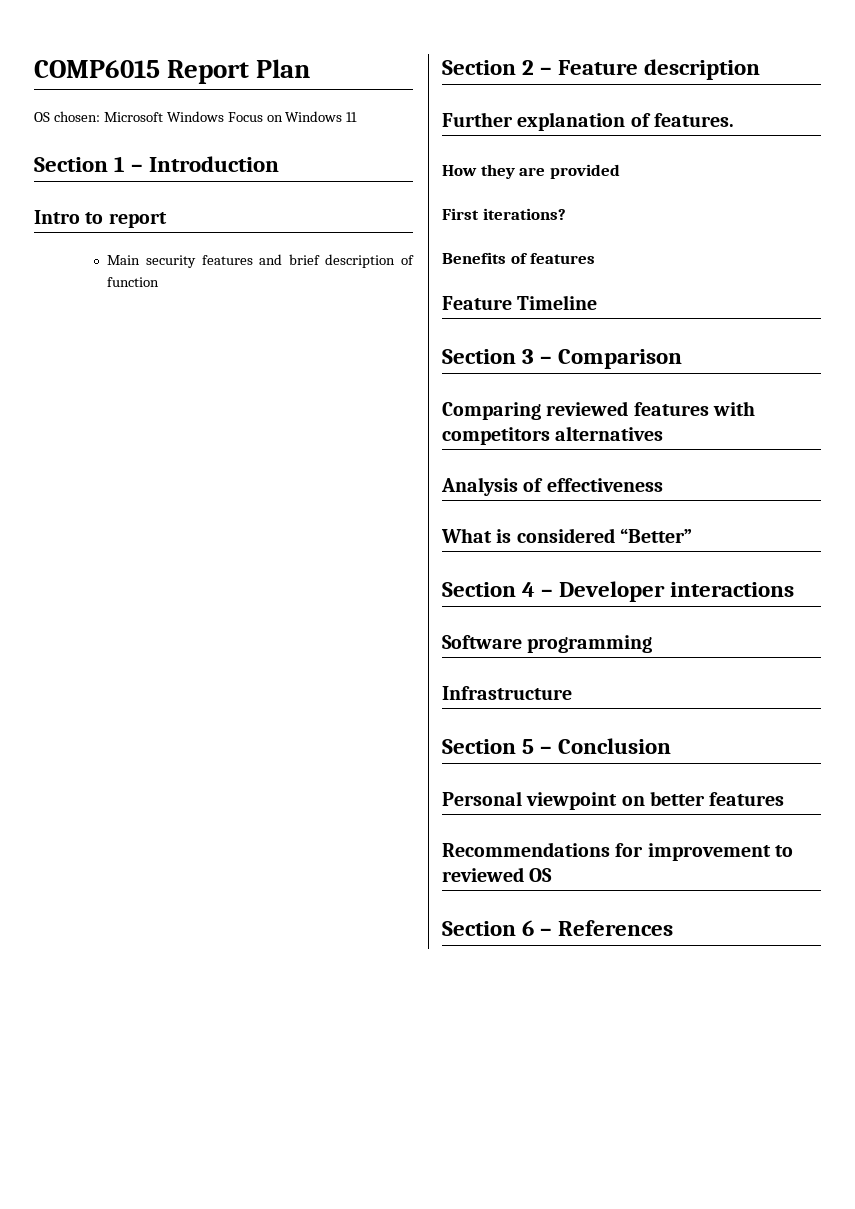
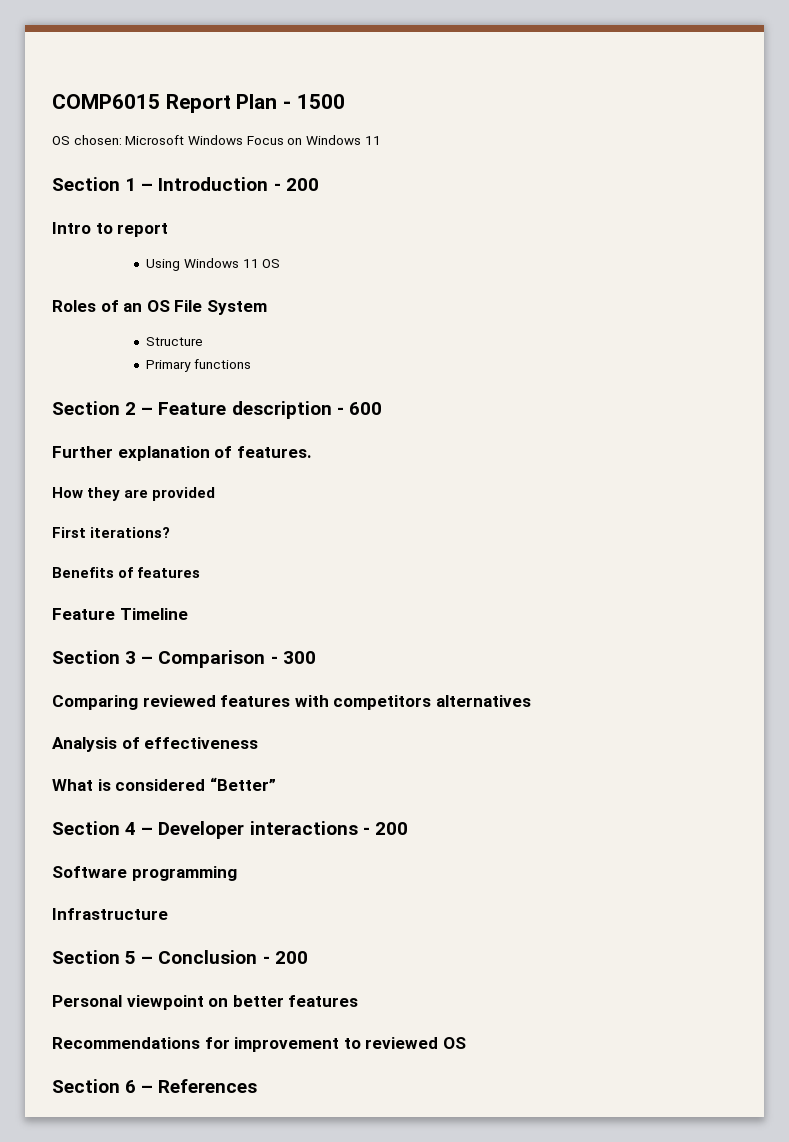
(311, 68) none -> [283,94,345,109] - 1500
(280, 164) none -> [273,178,319,191] - 200
[107,254,414,268] [107,277,160,287] Main security features and brief description of function -> [146,258,281,271] [52,300,267,315] [146,337,204,346] [146,359,251,372] Using Windows 11 OS // Roles of an OS File System // Structure // Primary functions
(761, 69) none -> [336,402,382,415] - 600
(683, 359) none -> [270,651,316,664] - 300
(795, 589) none -> [362,822,408,835] - 200
(672, 746) none -> [262,951,308,964] - 200

